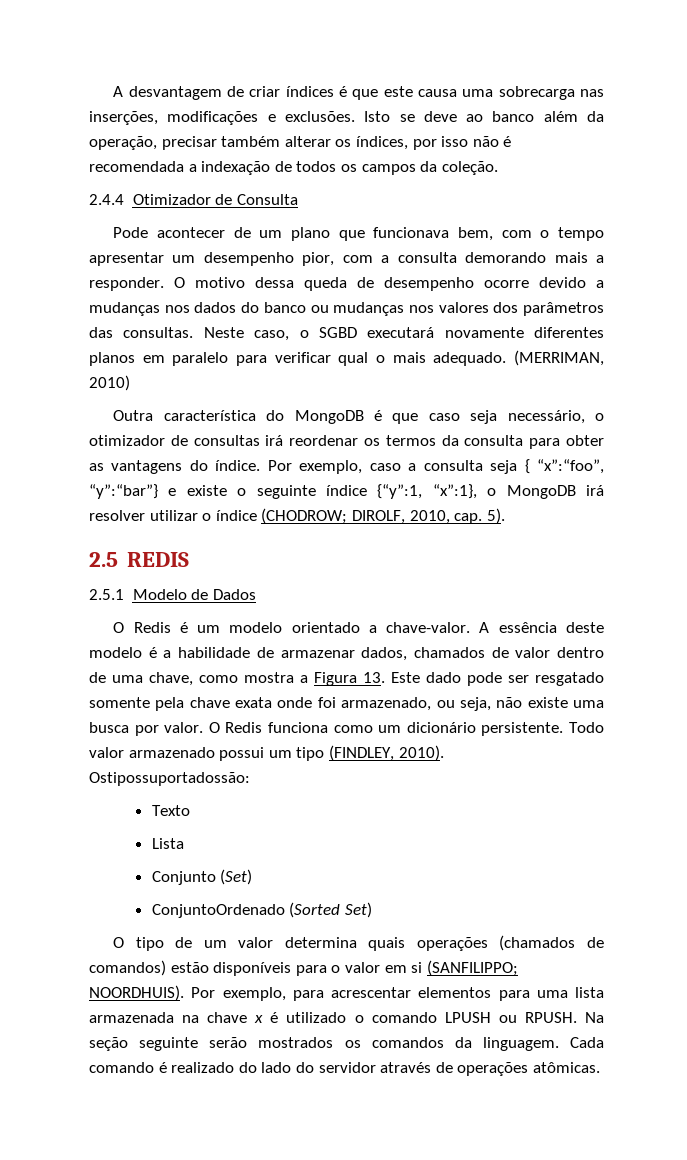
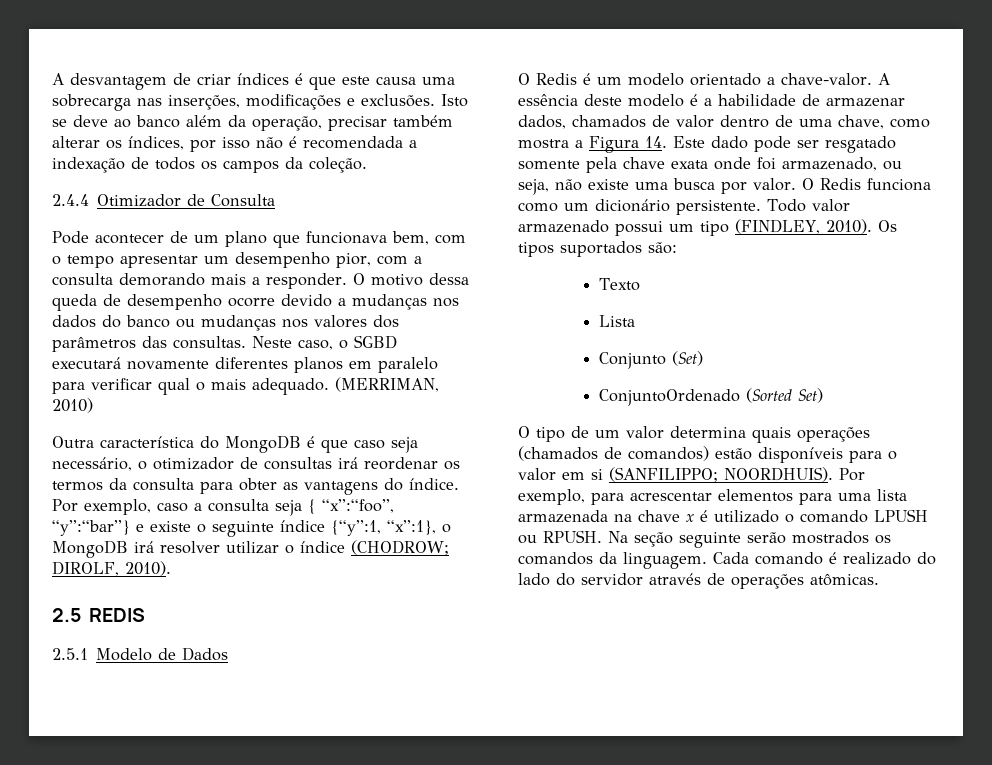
[409,508,505,524] 2010, cap. 5). -> [124,561,171,576] 2010).
[363,672,385,683] 13. -> [645,136,667,148] 14.
[89,772,250,786] Ostipossuportadossão: -> [877,220,897,232] [518,241,677,257] Os tipos suportados são:

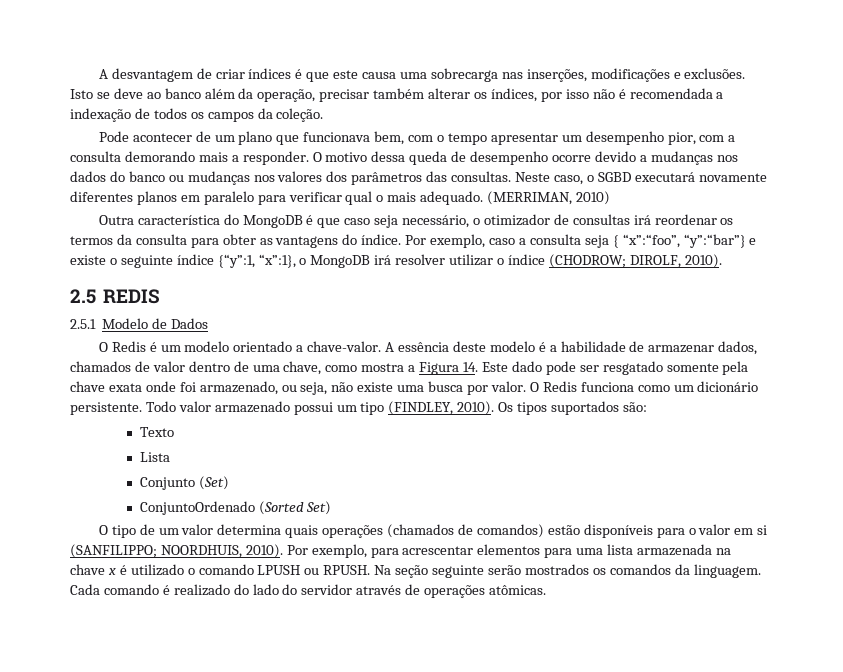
[52,194,276,207] // 2.4.4 Otimizador de Consulta -> (324, 115) none
[724,467,833,482] NOORDHUIS). -> [160,544,283,558] NOORDHUIS, 2010).

